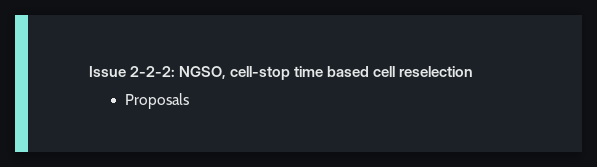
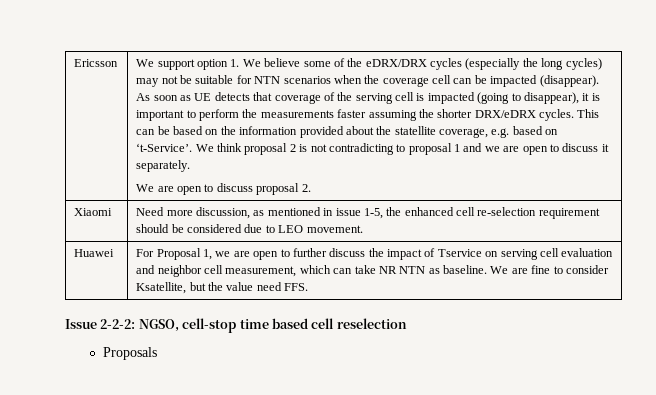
(89, 71) none -> [74,59,119,67] [136,58,602,70] [136,75,599,87] [136,92,600,104] [136,109,600,121] [136,126,559,138] [136,143,609,155] [136,160,191,172] [136,183,311,195] [74,208,113,216] [136,207,600,219] [136,224,363,233] [74,249,115,257] [136,248,614,260] [136,265,609,277] [136,282,309,294] Ericsson | We support option 1. We believe some of the eDRX/DRX cycles (especially the long cycles) may not be suitable for NTN scenarios when the coverage cell can be impacted (disappear). As soon as UE detects that coverage of the serving cell is impacted (going to disappear), it is important to perform the measurements faster assuming the shorter DRX/eDRX cycles. This can be based on the information provided about the statellite coverage, e.g. based on ‘t-Service’. We think proposal 2 is not contradicting to proposal 1 and we are open to discuss it separately. // We are open to discuss proposal 2. // Xiaomi | Need more discussion, as mentioned in issue 1-5, the enhanced cell re-selection requirement should be considered due to LEO movement. // Huawei | For Proposal 1, we are open to further discuss the impact of Tservice on serving cell evaluation and neighbor cell measurement, which can take NR NTN as baseline. We are fine to consider Ksatellite, but the value need FFS. //

